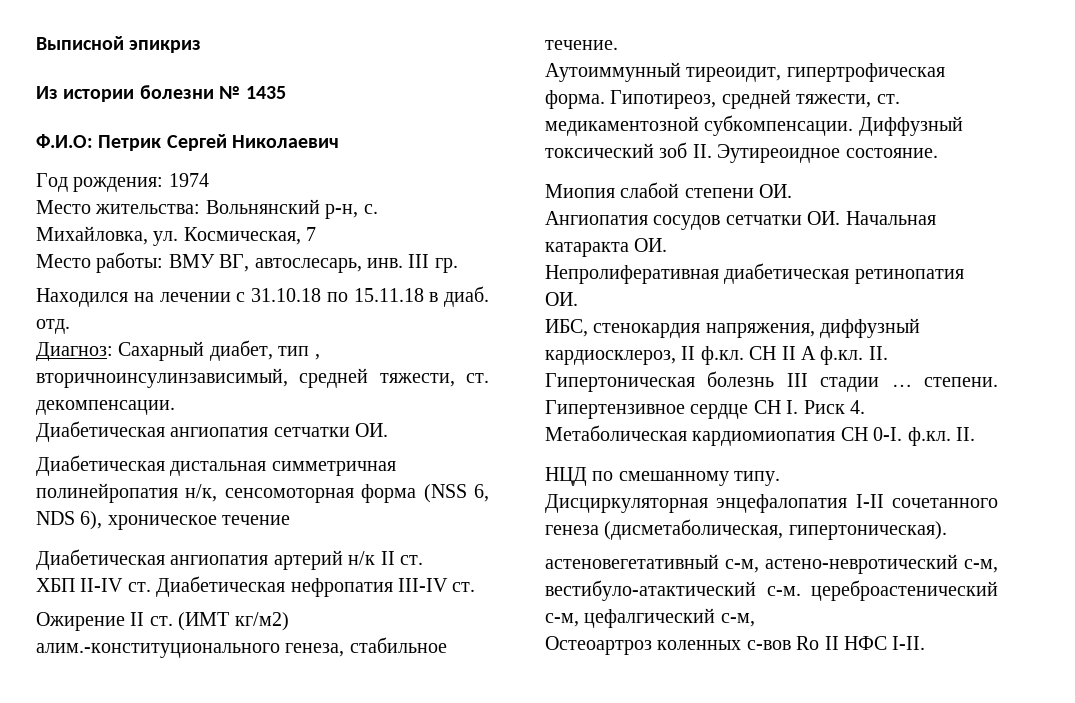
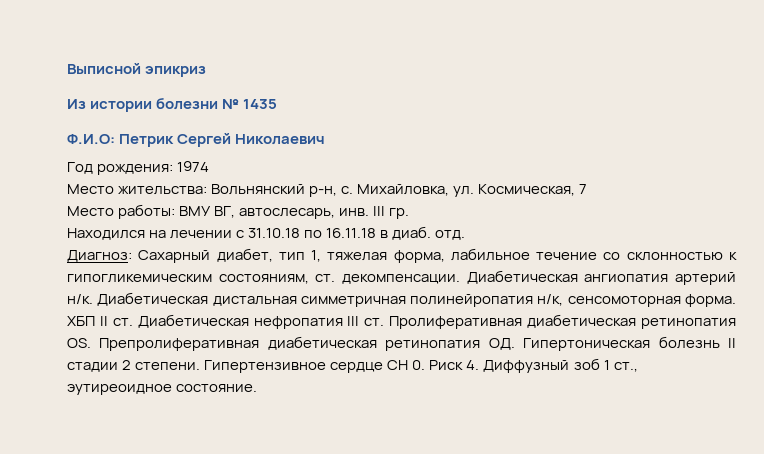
[353,288,424,302] 15.11.18 -> [326,228,377,238] 16.11.18
[314,354,320,360] [36,368,455,388] , вторичноинсулинзависимый, средней тяжести, -> [311,248,737,263] [67,274,309,284] 1, тяжелая форма, лабильное течение со склонностью к гипогликемическим состояниям,
[36,421,389,442] // Диабетическая ангиопатия сетчатки ОИ. // -> [466,270,736,285] [67,294,93,304] Диабетическая ангиопатия артерий н/к.
[361,484,489,503] [36,511,291,530] [36,549,423,570] [36,578,151,592] форма (NSS 6, NDS 6), хроническое течение // Диабетическая ангиопатия артерий н/к II ст. // ХБП II-IV ст. -> [685,294,736,307] [67,316,133,326] форма. ХБП II ст.
[398,578,476,592] [36,612,289,631] [36,637,447,658] [545,40,618,50] [545,62,945,82] [545,89,900,109] [545,115,963,136] [545,142,938,163] [545,182,793,198] [545,211,936,230] [545,238,668,257] [545,263,964,284] [545,292,578,306] [545,318,921,338] [545,346,888,365] [545,371,912,392] III-IV ст. // Ожирение II ст. (ИМТ кг/м2) алим.-конституционального генеза, стабильное течение. // Аутоиммунный тиреоидит, гипертрофическая форма. Гипотиреоз, средней тяжести, ст. медикаментозной субкомпенсации. Диффузный токсический зоб II. Эутиреоидное состояние. // Миопия слабой степени ОИ. // Ангиопатия сосудов сетчатки ОИ. Начальная катаракта ОИ. // Непролиферативная диабетическая ретинопатия ОИ. // ИБС, стенокардия напряжения, диффузный кардиосклероз, II ф.кл. СН II А ф.кл. II. Гипертоническая болезнь III стадии … -> [347,314,736,329] [67,336,737,351] [67,360,132,372] III ст. Пролиферативная диабетическая ретинопатия OS. Препролиферативная диабетическая ретинопатия ОД. Гипертоническая болезнь II стадии 2
[786,400,799,414] I. -> [412,360,426,370] 0.
[545,425,975,446] [545,467,781,486] [545,494,998,513] [545,519,947,540] [545,554,998,574] [545,580,998,601] [545,608,755,628] [545,636,926,655] Метаболическая кардиомиопатия СН 0-I. ф.кл. II. // НЦД по смешанному типу. // Дисциркуляторная энцефалопатия I-II сочетанного генеза (дисметаболическая, гипертоническая). // астеновегетативный с-м, астено-невротический с-м, вестибуло-атактический с-м. цереброастенический с-м, цефалгический с-м, // Остеоартроз коленных с-вов Rо II НФС I-II. -> [483,358,638,373] [67,384,258,395] Диффузный зоб 1 ст., эутиреоидное состояние.

